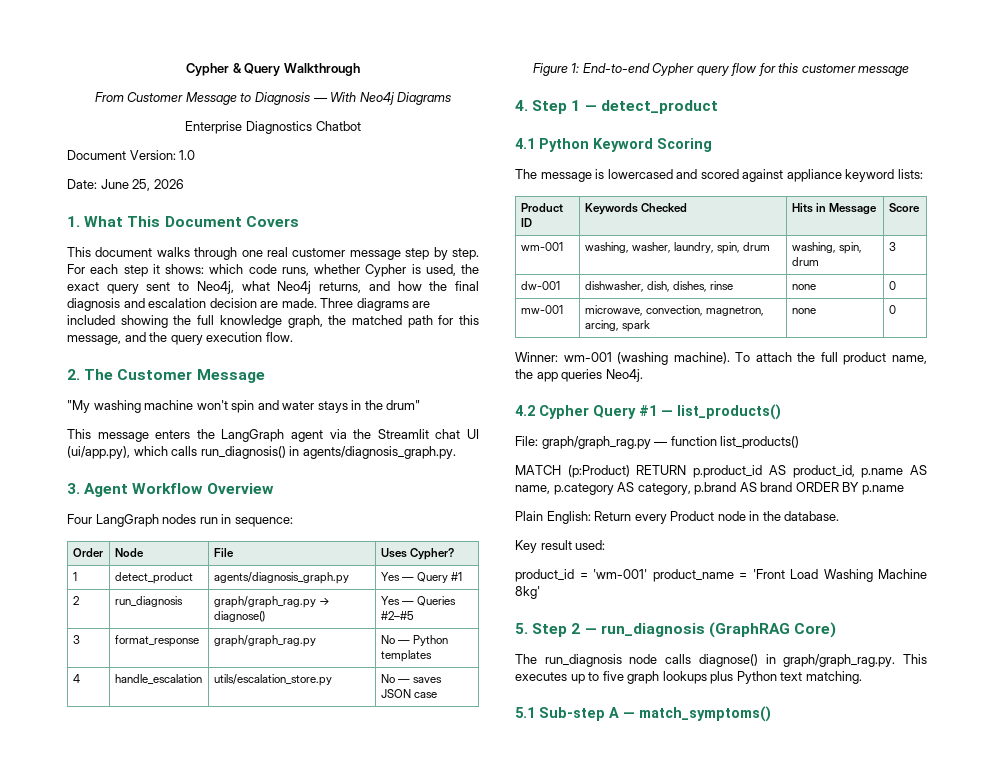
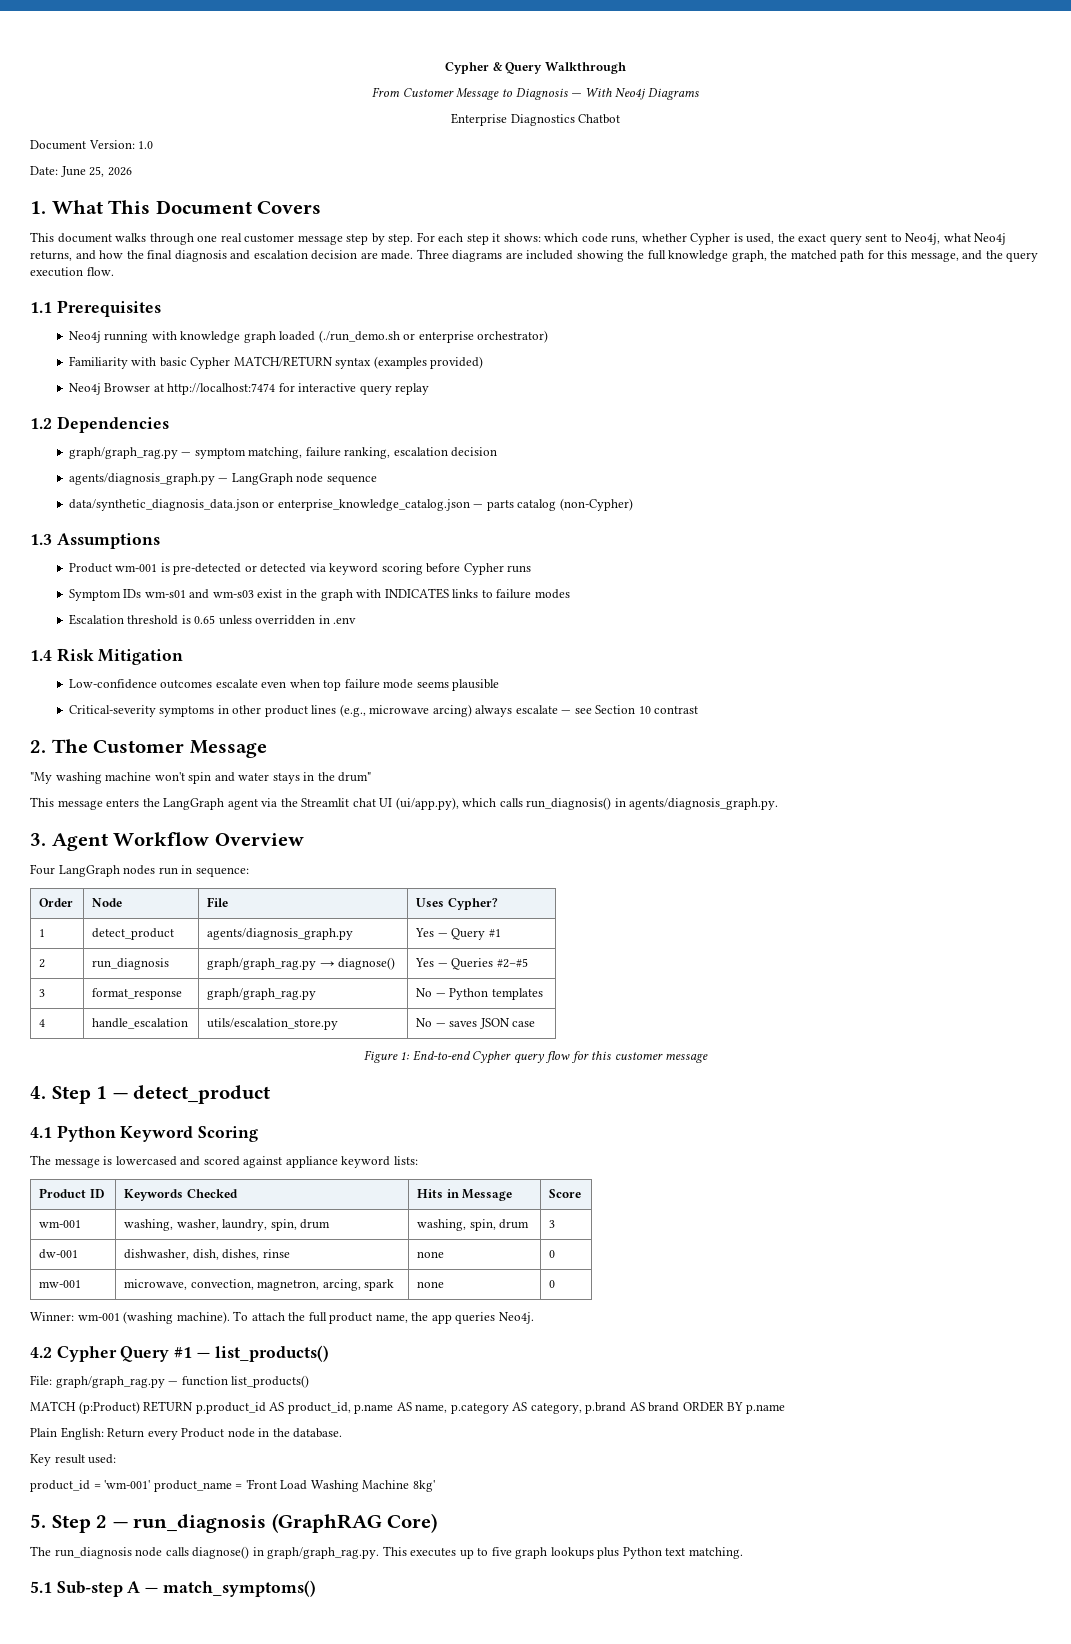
(293, 337) none -> [30,300,161,317] [68,330,549,343] [68,356,484,369] [68,383,430,395] [30,416,169,433] [68,447,498,459] [68,473,377,485] [68,498,633,511] [30,533,160,549] [68,563,532,575] [68,588,570,601] [68,614,357,625] [30,648,184,665] [68,679,500,691] [68,704,699,717] // 1.1 Prerequisites // Neo4j running with knowledge graph loaded (./run_demo.sh or enterprise orchestrator) // Familiarity with basic Cypher MATCH/RETURN syntax (examples provided) // Neo4j Browser at http://localhost:7474 for interactive query replay // 1.2 Dependencies // graph/graph_rag.py — symptom matching, failure ranking, escalation decision // agents/diagnosis_graph.py — LangGraph node sequence // data/synthetic_diagnosis_data.json or enterprise_knowledge_catalog.json — parts catalog (non-Cypher) // 1.3 Assumptions // Product wm-001 is pre-detected or detected via keyword scoring before Cypher runs // Symptom IDs wm-s01 and wm-s03 exist in the graph with INDICATES links to failure modes // Escalation threshold is 0.65 unless overridden in .env // 1.4 Risk Mitigation // Low-confidence outcomes escalate even when top failure mode seems plausible // Critical-severity symptoms in other product lines (e.g., microwave arcing) always escalate — see Section 10 contrast

